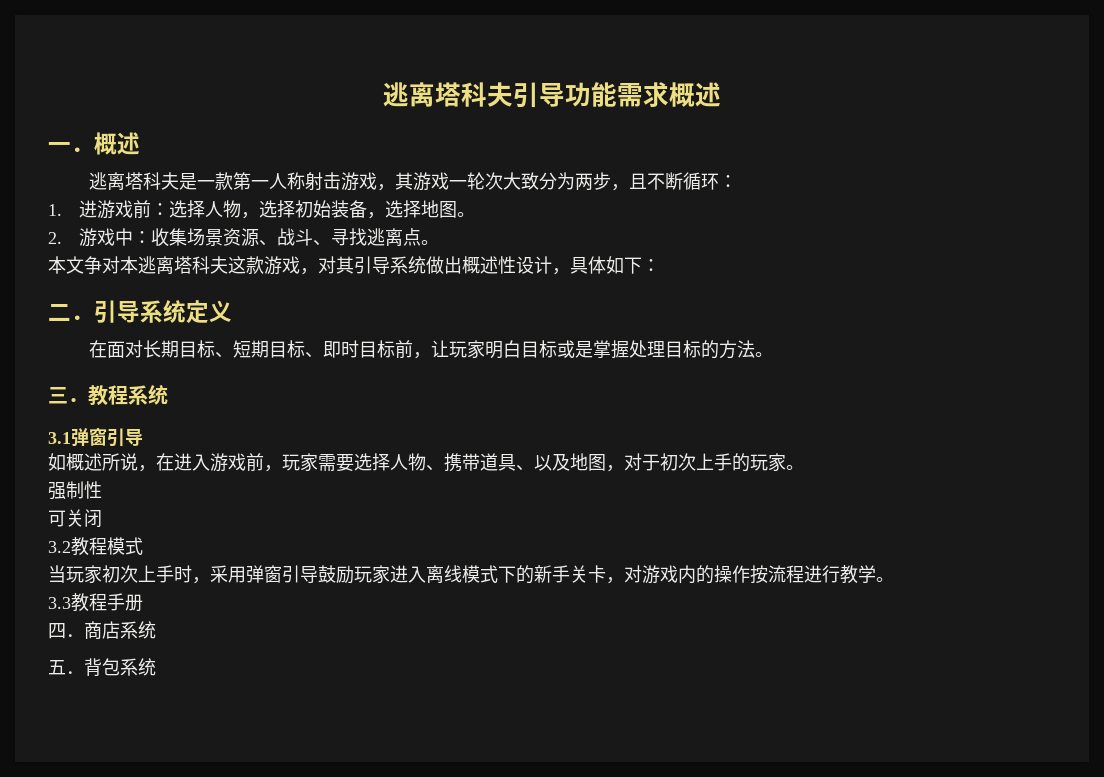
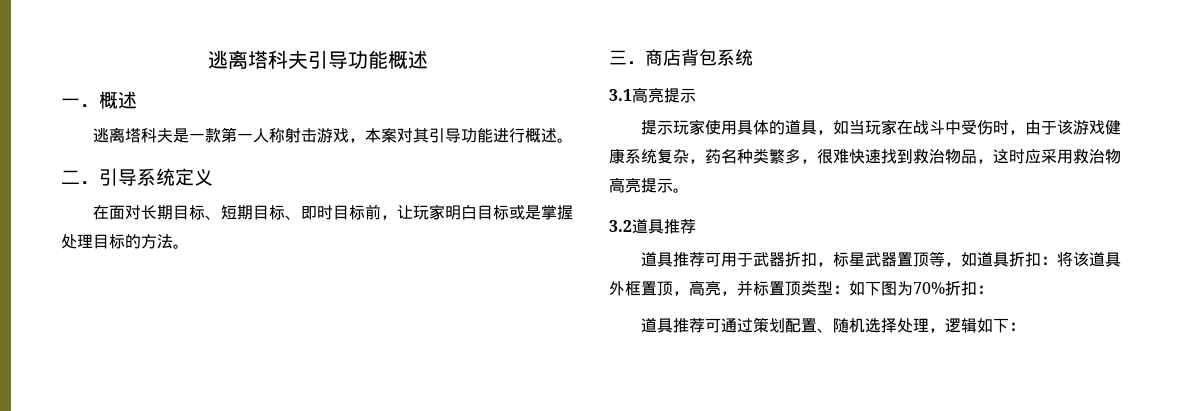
[617,82,669,108] 需求 -> (388, 59) none
[395,172,738,191] [48,200,476,219] [48,228,440,247] [48,256,660,275] 其游戏一轮次大致分为两步，且不断循环： // 1.进游戏前：选择人物，选择初始装备，选择地图。 // 2.游戏中：收集场景资源、战斗、寻找逃离点。 // 本文争对本逃离塔科夫这款游戏，对其引导系统做出概述性设计，具体如下： -> [364,128,573,143] 本案对其引导功能进行概述。
[88,385,128,406] 教程 -> [645,49,717,66] 商店背包
[71,428,143,447] [48,453,804,472] [48,481,102,500] [48,509,102,528] [48,537,143,556] [48,565,894,584] [48,593,143,612] [48,621,156,639] [48,658,156,676] 弹窗引导 // 如概述所说，在进入游戏前，玩家需要选择人物、携带道具、以及地图，对于初次上手的玩家。 // 强制性 // 可关闭 // 3.2教程模式 // 当玩家初次上手时，采用弹窗引导鼓励玩家进入离线模式下的新手关卡，对游戏内的操作按流程进行教学。 // 3.3教程手册 // 四．商店系统 // 五．背包系统 -> [632,87,696,103] [640,119,1121,135] [609,148,1121,164] [609,177,689,193] [609,219,696,234] [640,251,1121,267] [609,280,993,296] [640,317,1025,333] 高亮提示 // 提示玩家使用具体的道具，如当玩家在战斗中受伤时，由于该游戏健康系统复杂，药名种类繁多，很难快速找到救治物品，这时应采用救治物高亮提示。 // 3.2道具推荐 // 道具推荐可用于武器折扣，标星武器置顶等，如道具折扣：将该道具外框置顶，高亮，并标置顶类型：如下图为70%折扣： // 道具推荐可通过策划配置、随机选择处理，逻辑如下：

